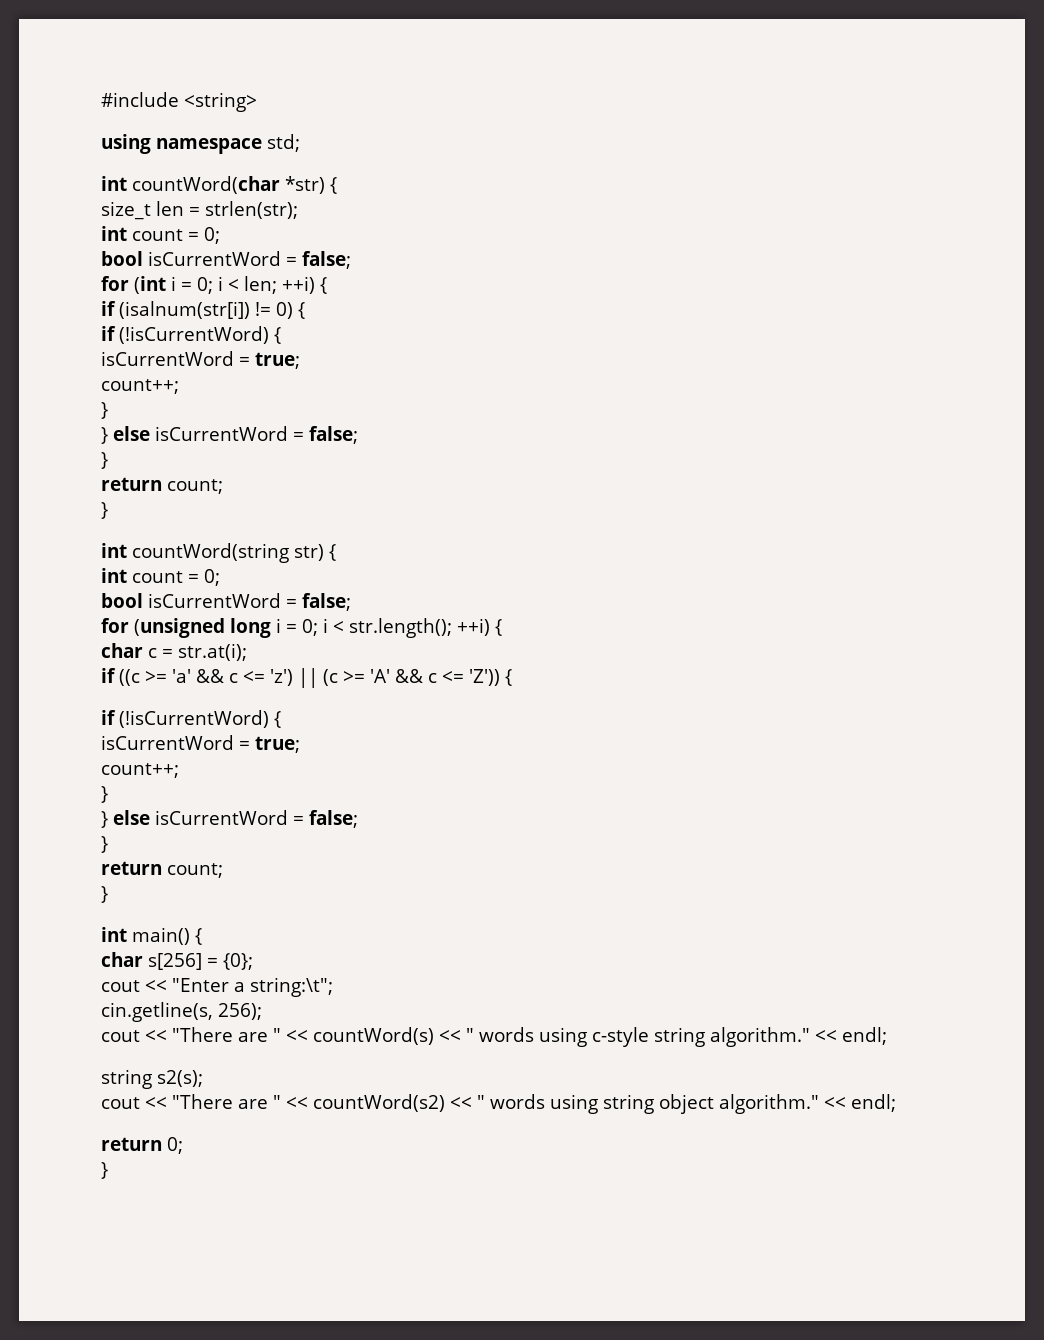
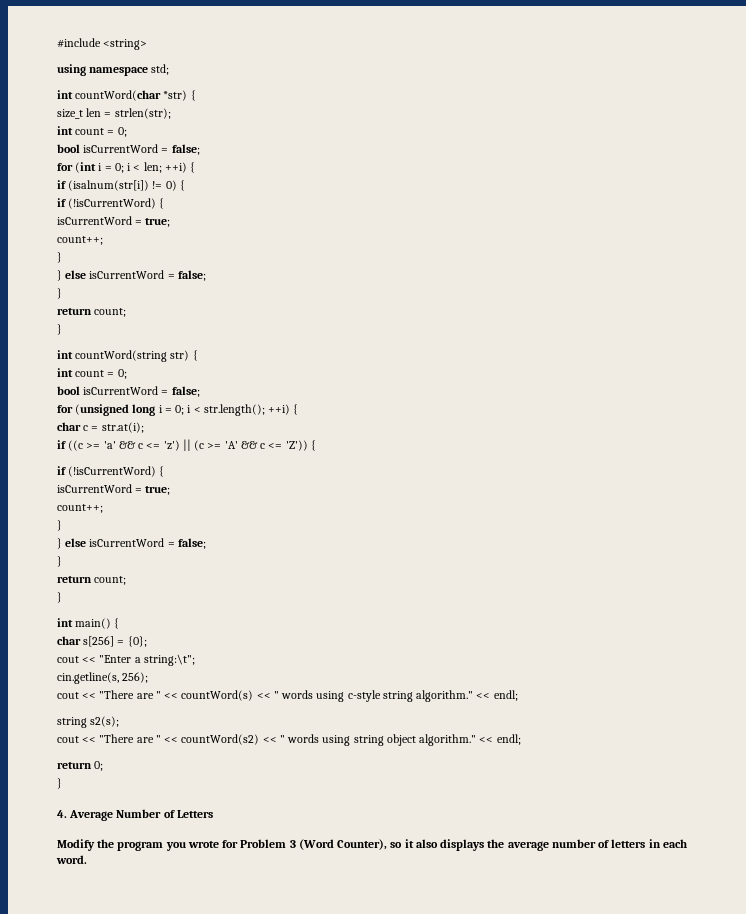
(108, 1170) none -> [57,809,213,821] [57,839,687,851] [56,855,87,864] // 4. Average Number of Letters // Modify the program you wrote for Problem 3 (Word Counter), so it also displays the average number of letters in each word.

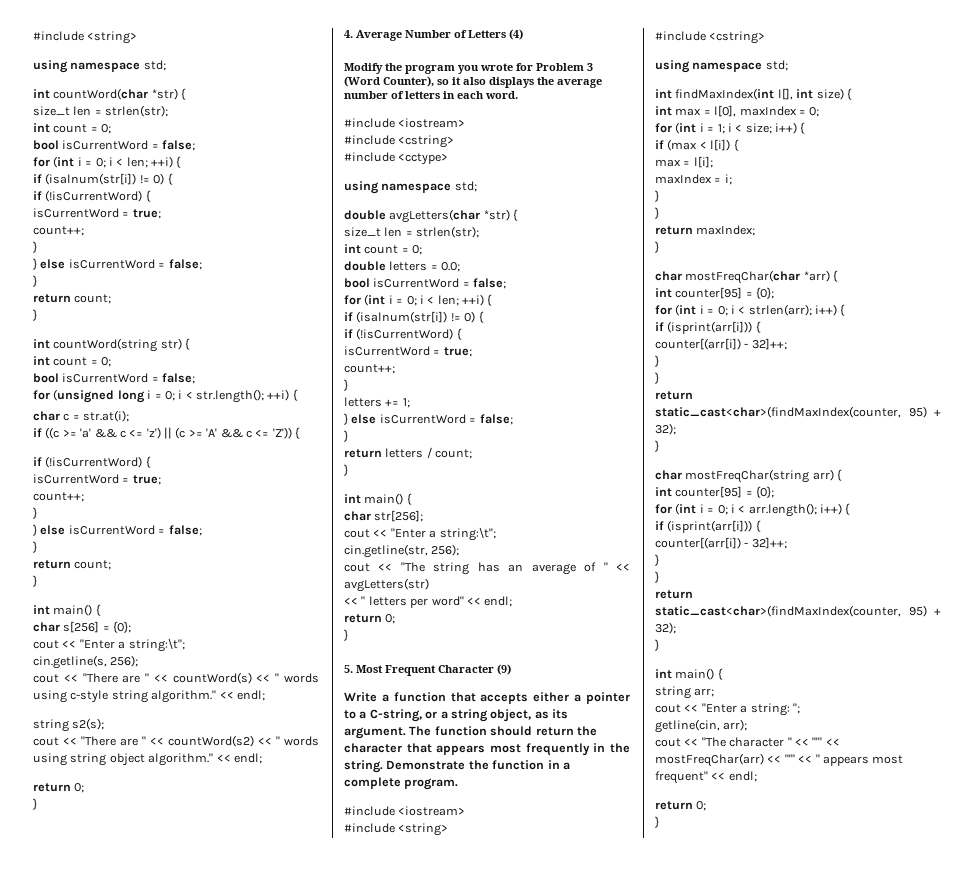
(213, 814) none -> [509,29,523,40] (4)
(87, 859) none -> [344,118,466,128] [344,135,455,148] [344,152,449,165] [344,181,477,194] [344,209,519,223] [344,226,480,238] [344,244,423,255] [344,261,461,272] [344,278,507,289] [344,294,493,306] [344,311,484,323] [344,328,462,340] [344,346,472,357] [344,364,395,374] [344,379,348,391] [344,397,410,408] [344,413,513,425] [344,430,348,442] [344,447,473,459] [344,464,348,476] [344,493,412,505] [344,510,424,522] [344,527,496,541] [344,544,460,558] [344,562,630,575] [344,578,429,592] [344,596,513,608] [344,614,396,624] [344,629,348,641] [344,664,511,676] [344,692,630,704] [344,709,568,722] [344,726,597,739] [344,743,630,756] [344,760,570,773] [344,777,459,790] [344,806,466,816] [344,823,449,836] [655,31,766,44] [655,60,788,73] [655,88,852,100] [655,105,820,117] [655,122,806,134] [655,139,739,151] [655,156,713,168] [655,174,732,185] [655,190,659,202] [655,207,659,219] [655,225,756,236] [655,241,659,253] [655,270,839,284] [655,287,775,299] [655,304,846,316] [655,321,761,334] [655,338,787,350] [655,355,659,367] [655,372,659,384] [655,391,693,400] [655,406,941,418] [655,423,676,435] [655,440,659,452] [655,469,843,483] [655,486,775,498] [655,503,851,517] [655,520,761,533] [655,537,787,549] [655,554,659,566] [655,571,659,583] [655,590,693,599] [655,605,941,617] [655,622,676,634] [655,639,659,651] [655,668,723,680] [655,686,715,699] [655,703,800,716] [655,719,748,733] [655,737,840,747] [655,753,904,767] [655,771,757,784] [655,801,707,811] [655,816,659,828] // #include <iostream> // #include <cstring> // #include <cctype> // using namespace std; // double avgLetters(char *str) { // size_t len = strlen(str); // int count = 0; // double letters = 0.0; // bool isCurrentWord = false; // for (int i = 0; i < len; ++i) { // if (isalnum(str[i]) != 0) { // if (!isCurrentWord) { // isCurrentWord = true; // count++; // } // letters += 1; // } else isCurrentWord = false; // } // return letters / count; // } // int main() { // char str[256]; // cout << "Enter a string:\t"; // cin.getline(str, 256); // cout << "The string has an average of " << avgLetters(str) // << " letters per word" << endl; // return 0; // } // 5. Most Frequent Character (9) // Write a function that accepts either a pointer to a C-string, or a string object, as its argument. The function should return the character that appears most frequently in the string. Demonstrate the function in a complete program. // #include <iostream> // #include <string> // #include <cstring> // using namespace std; // int findMaxIndex(int l[], int size) { // int max = l[0], maxIndex = 0; // for (int i = 1; i < size; i++) { // if (max < l[i]) { // max = l[i]; // maxIndex = i; // } // } // return maxIndex; // } // char mostFreqChar(char *arr) { // int counter[95] = {0}; // for (int i = 0; i < strlen(arr); i++) { // if (isprint(arr[i])) { // counter[(arr[i]) - 32]++; // } // } // return static_cast<char>(findMaxIndex(counter, 95) + 32); // } // char mostFreqChar(string arr) { // int counter[95] = {0}; // for (int i = 0; i < arr.length(); i++) { // if (isprint(arr[i])) { // counter[(arr[i]) - 32]++; // } // } // return static_cast<char>(findMaxIndex(counter, 95) + 32); // } // int main() { // string arr; // cout << "Enter a string: "; // getline(cin, arr); // cout << "The character " << "'" << mostFreqChar(arr) << "'" << " appears most frequent" << endl; // return 0; // }

